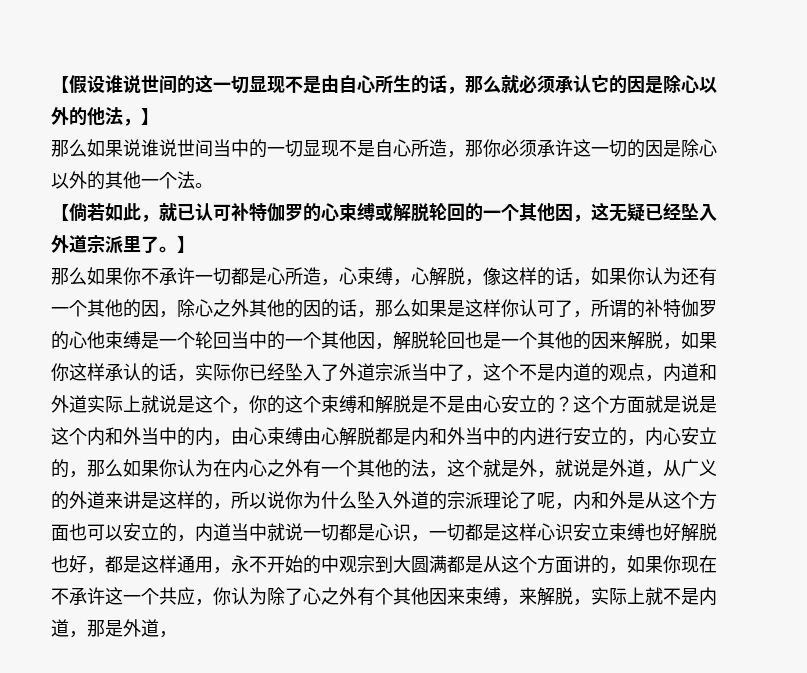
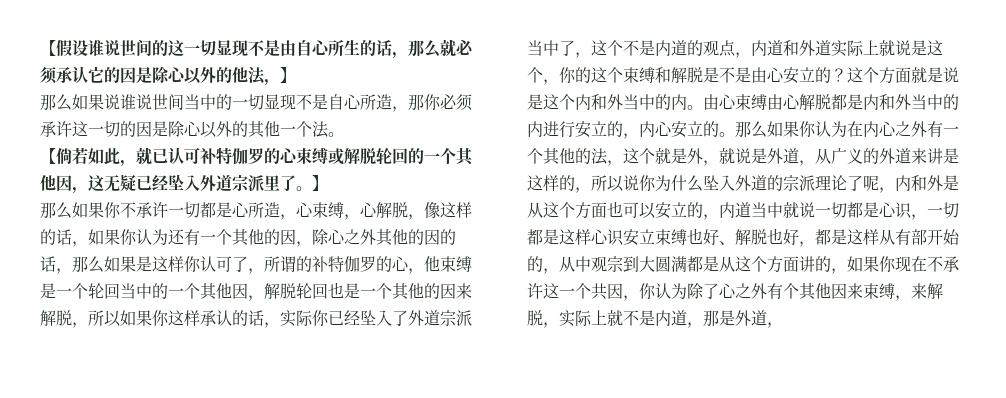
(87, 340) none -> [408,268,424,274] ，
(681, 346) none -> [88,310,121,327] 所以
[213,439,231,446] ， -> [687,105,703,110] 。
[69,471,87,478] ， -> [719,132,735,137] 。
(681, 532) none -> [719,241,735,245] 、
[177,555,321,574] 通用，永不开始的 -> [879,229,960,245] [527,256,575,274] 从有部开始的，从
[177,587,195,605] 应 -> [607,283,623,299] 因

